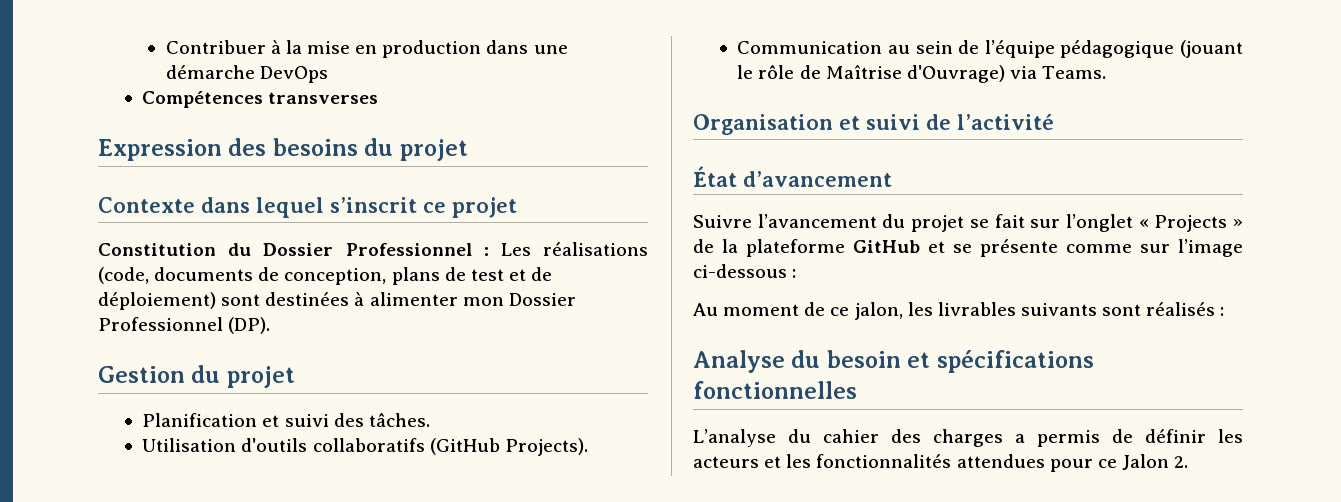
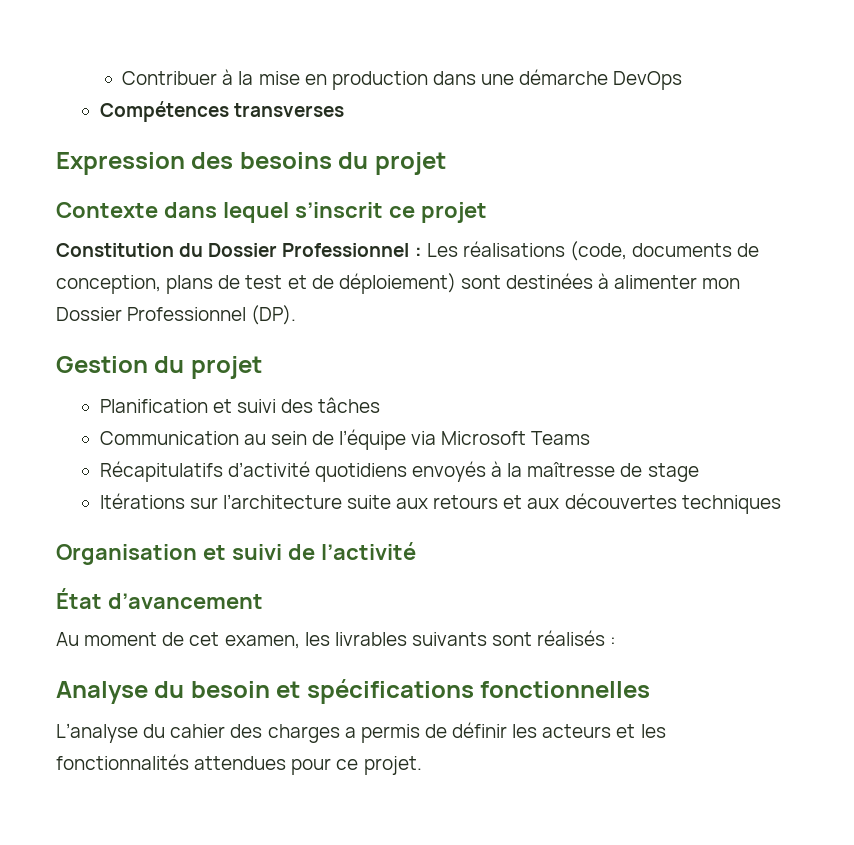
[368,413,430,427] [142,438,588,456] tâches. // Utilisation d'outils collaboratifs (GitHub Projects). -> [318,397,381,413] tâches
[1060,40,1243,58] [737,65,1107,83] pédagogique (jouant le rôle de Maîtrise d'Ouvrage) via Teams. -> [411,431,591,445] [99,461,699,482] [99,493,781,514] via Microsoft Teams // Récapitulatifs d’activité quotidiens envoyés à la maîtresse de stage // Itérations sur l’architecture suite aux retours et aux découvertes techniques
[693,214,1243,232] [693,239,1243,257] [693,264,797,278] // Suivre l’avancement du projet se fait sur l’onglet « Projects » de la plateforme GitHub et se présente comme sur l’image ci-dessous : -> (263, 601) none
[830,302,903,320] ce jalon, -> [189,632,300,649] cet examen,
[1121,454,1189,470] Jalon 2. -> [363,756,422,775] projet.

